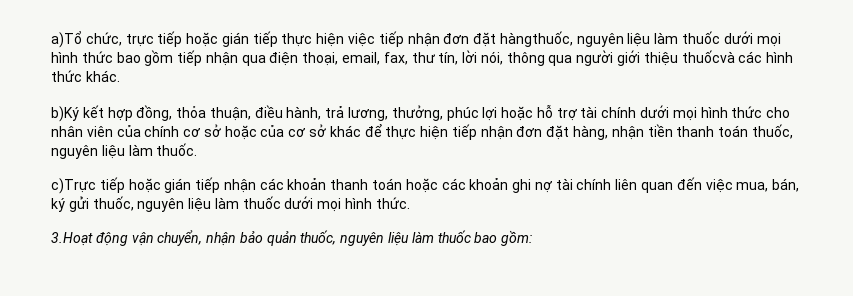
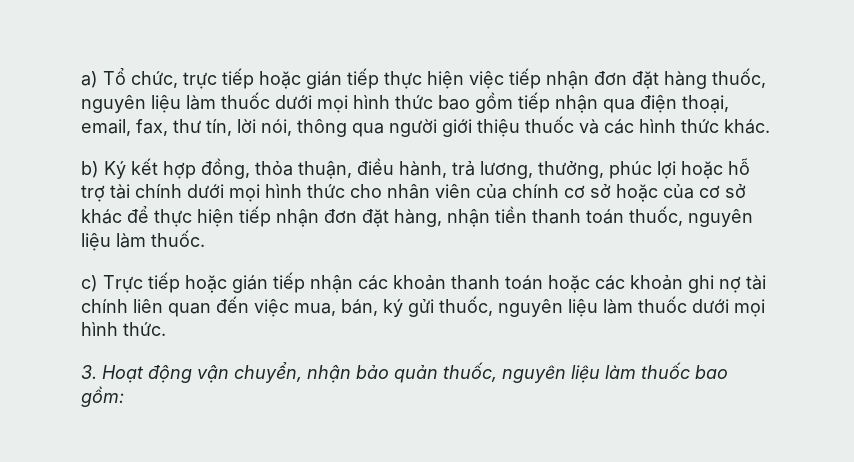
[51,31,82,48] a)Tổ -> [81,68,126,88] a) Tổ
[499,31,573,47] hàngthuốc, -> [664,68,766,89] hàng thuốc,
[681,50,735,63] thuốcvà -> [525,116,599,134] thuốc và
[51,106,79,122] b)Ký -> [81,161,126,179] b) Ký
[51,178,96,194] c)Trực -> [81,275,143,293] c) Trực
[51,232,93,246] 3.Hoạt -> [81,365,144,383] 3. Hoạt

